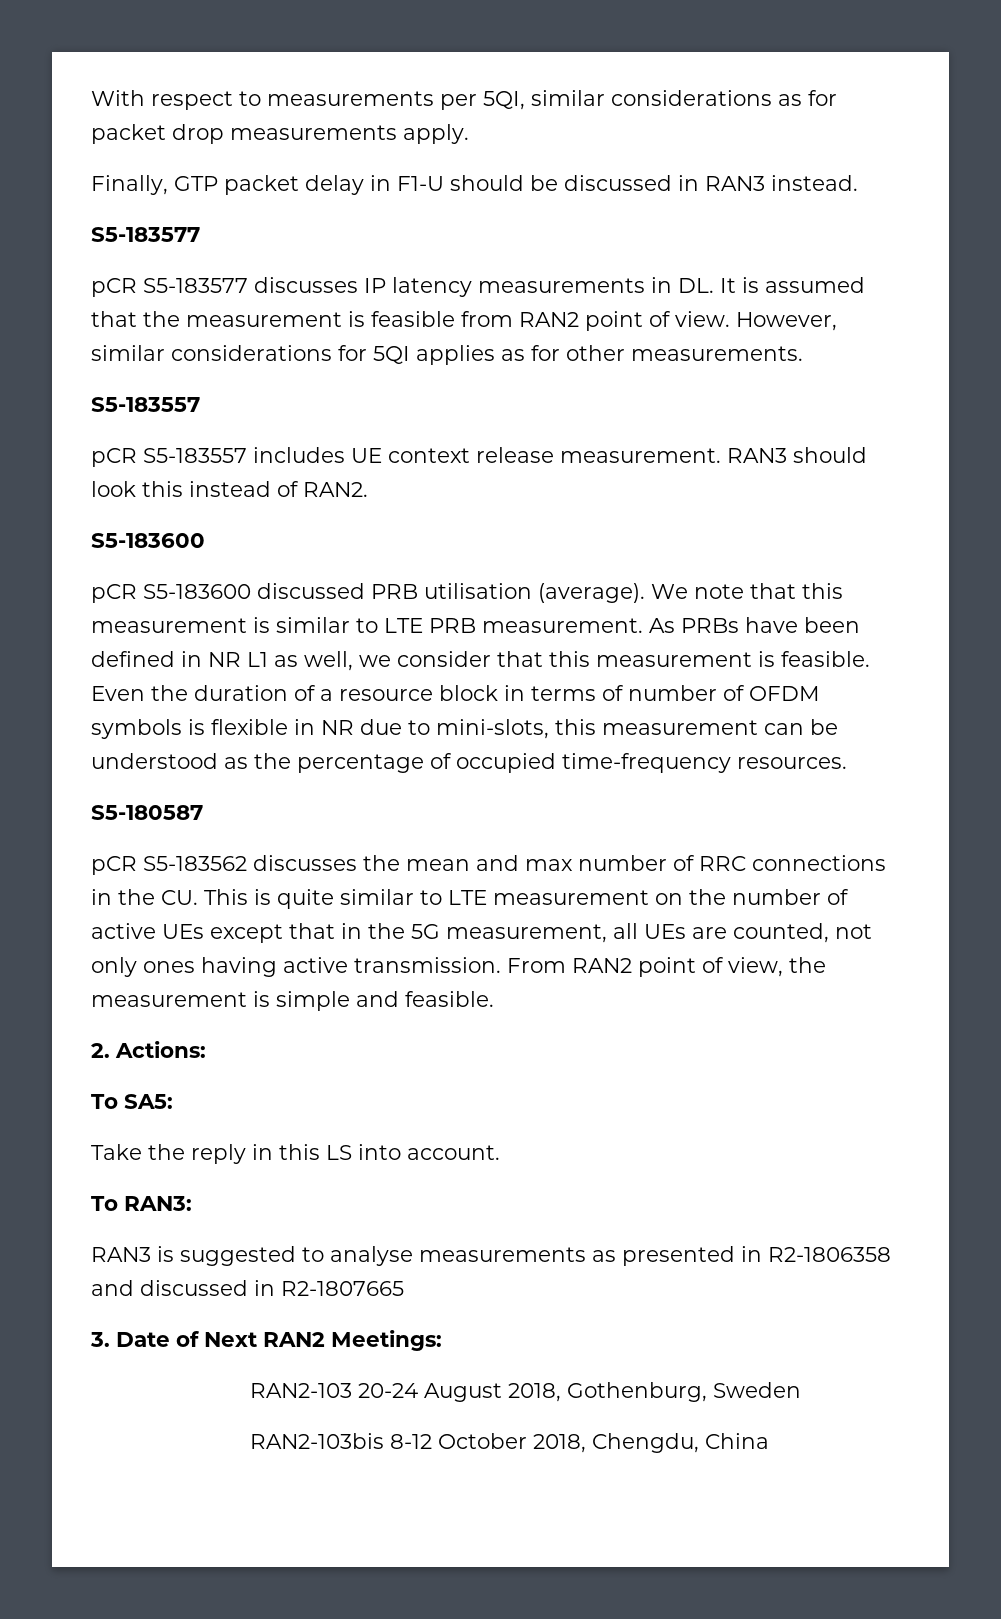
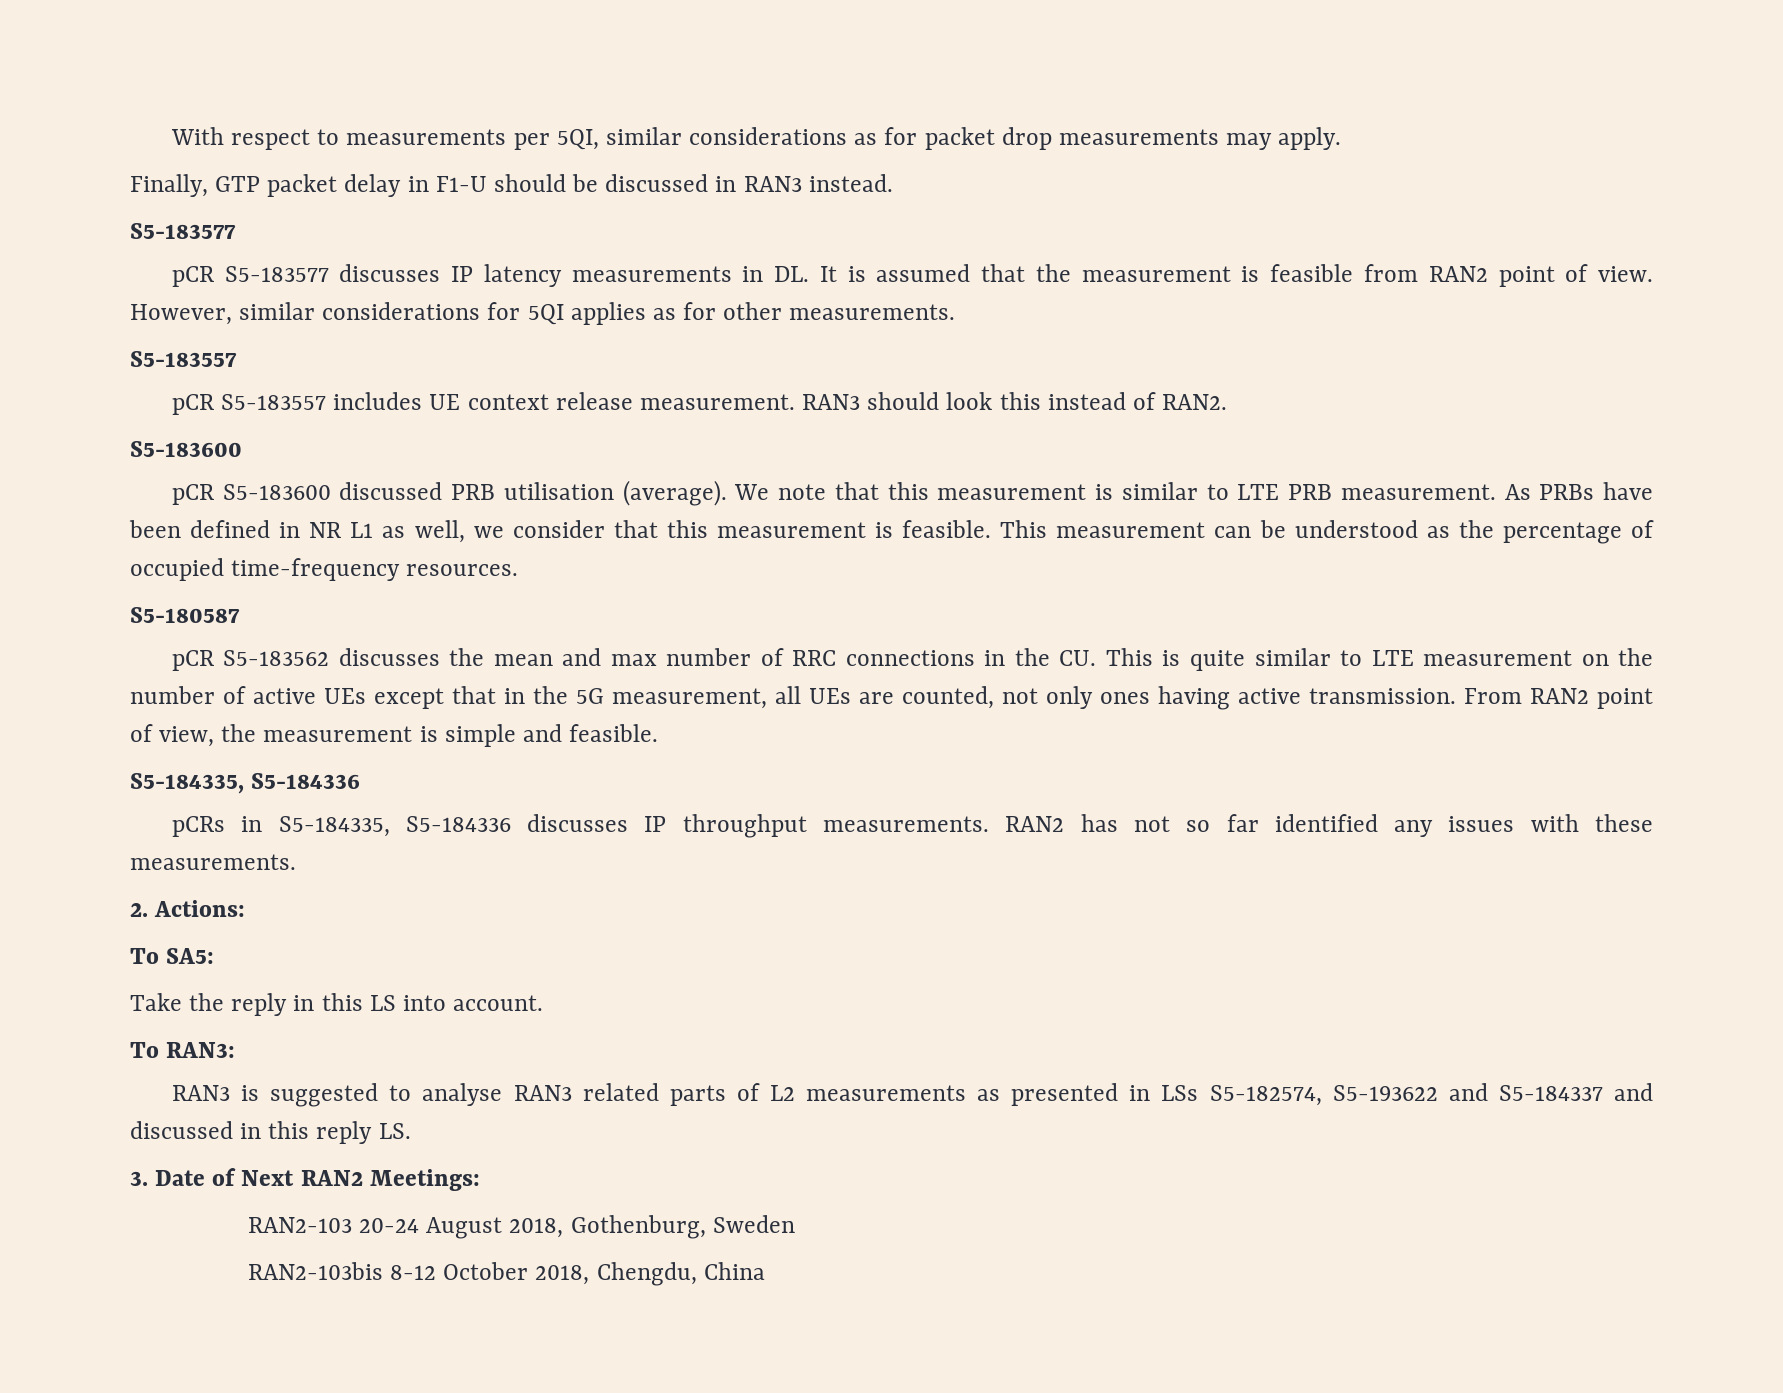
(397, 132) none -> [1225,133,1272,150] may
[91,685,820,701] [91,719,596,739] Even the duration of a resource block in terms of number of OFDM symbols is flexible in NR due to mini-slots, this -> [1000,520,1048,538] This
(494, 999) none -> [130,773,361,794] [171,814,1653,838] [130,854,296,870] // S5-184335, S5-184336 // pCRs in S5-184335, S5-184336 discusses IP throughput measurements. RAN2 has not so far identified any issues with these measurements.
[419,1246,891,1266] [91,1280,404,1296] measurements as presented in R2-1806358 and discussed in R2-1807665 -> [513,1083,1654,1106] [130,1121,411,1144] RAN3 related parts of L2 measurements as presented in LSs S5-182574, S5-193622 and S5-184337 and discussed in this reply LS.

